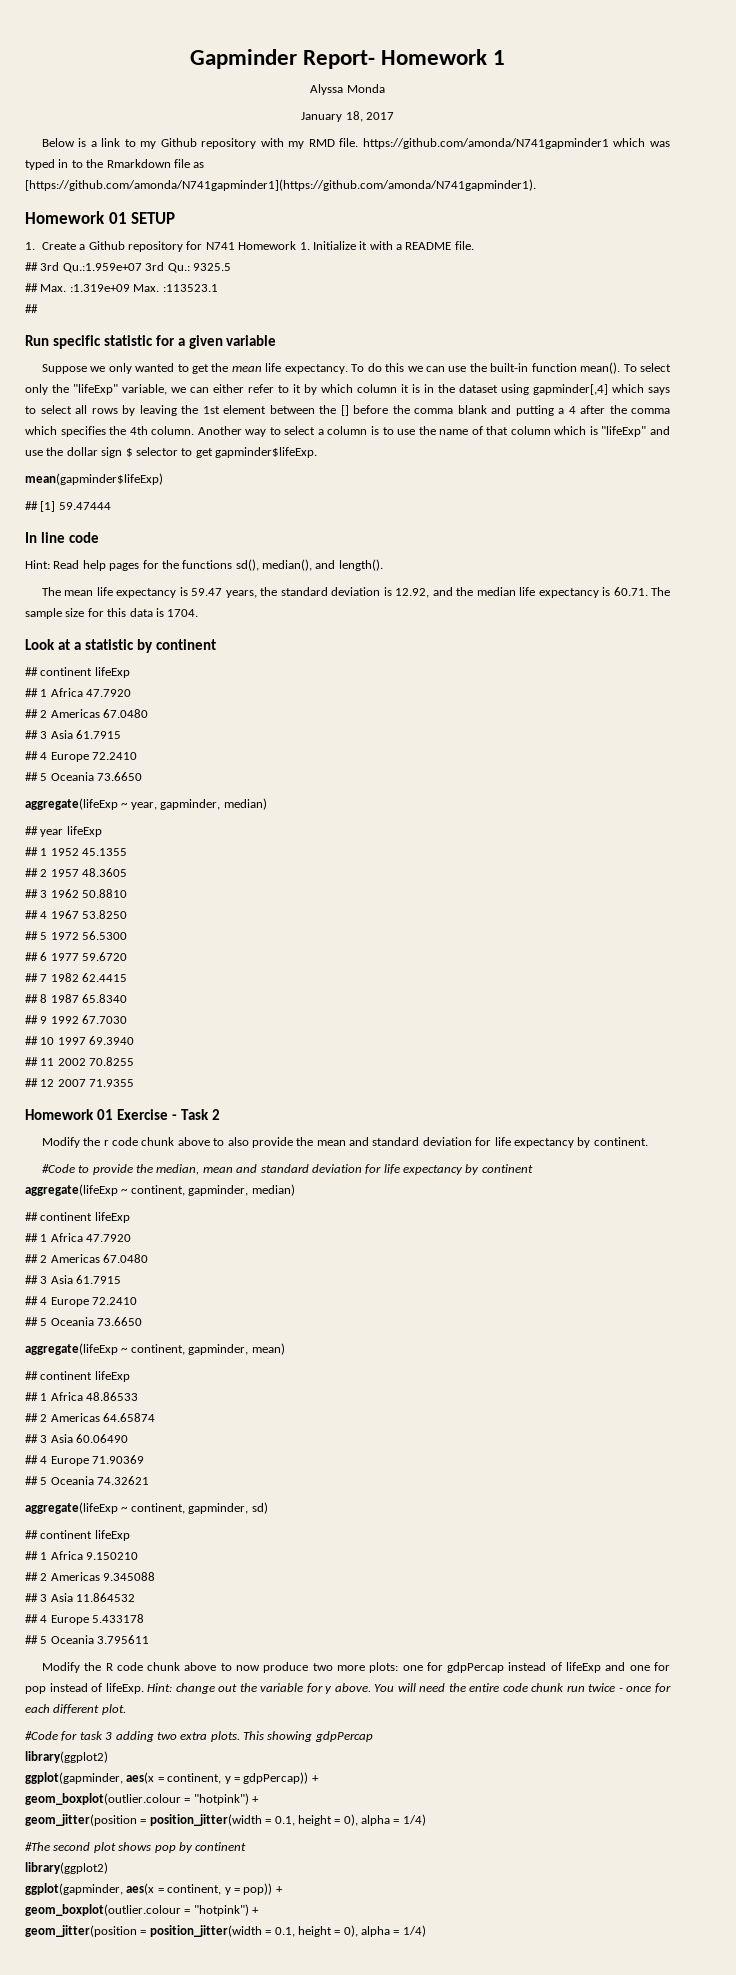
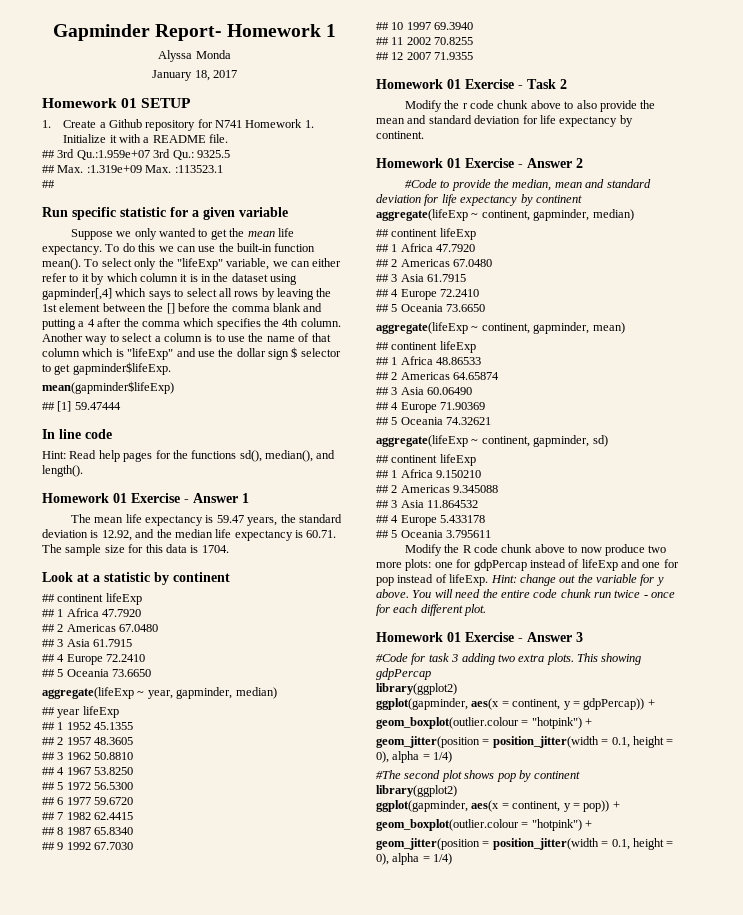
[41,138,670,149] [25,159,205,170] [25,179,536,191] // Below is a link to my Github repository with my RMD file. https://github.com/amonda/N741gapminder1 which was typed in to the Rmarkdown file as [https://github.com/amonda/N741gapminder1](https://github.com/amonda/N741gapminder1). -> (237, 74) none
(383, 565) none -> [42,493,249,503] // Homework 01 Exercise - Answer 1
(648, 1141) none -> [376,158,583,168] // Homework 01 Exercise - Answer 2
(126, 1709) none -> [376,632,583,642] // Homework 01 Exercise - Answer 3

